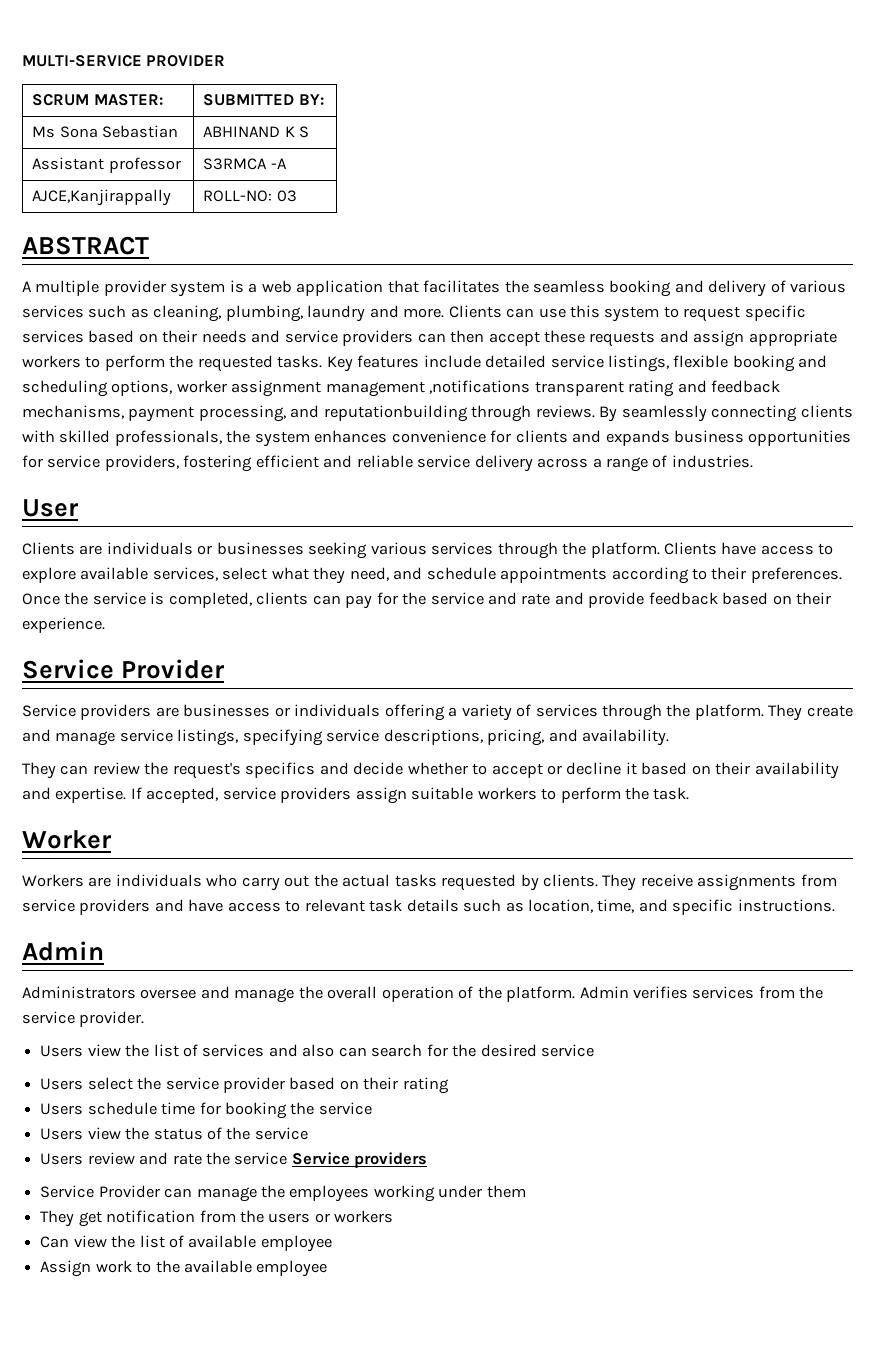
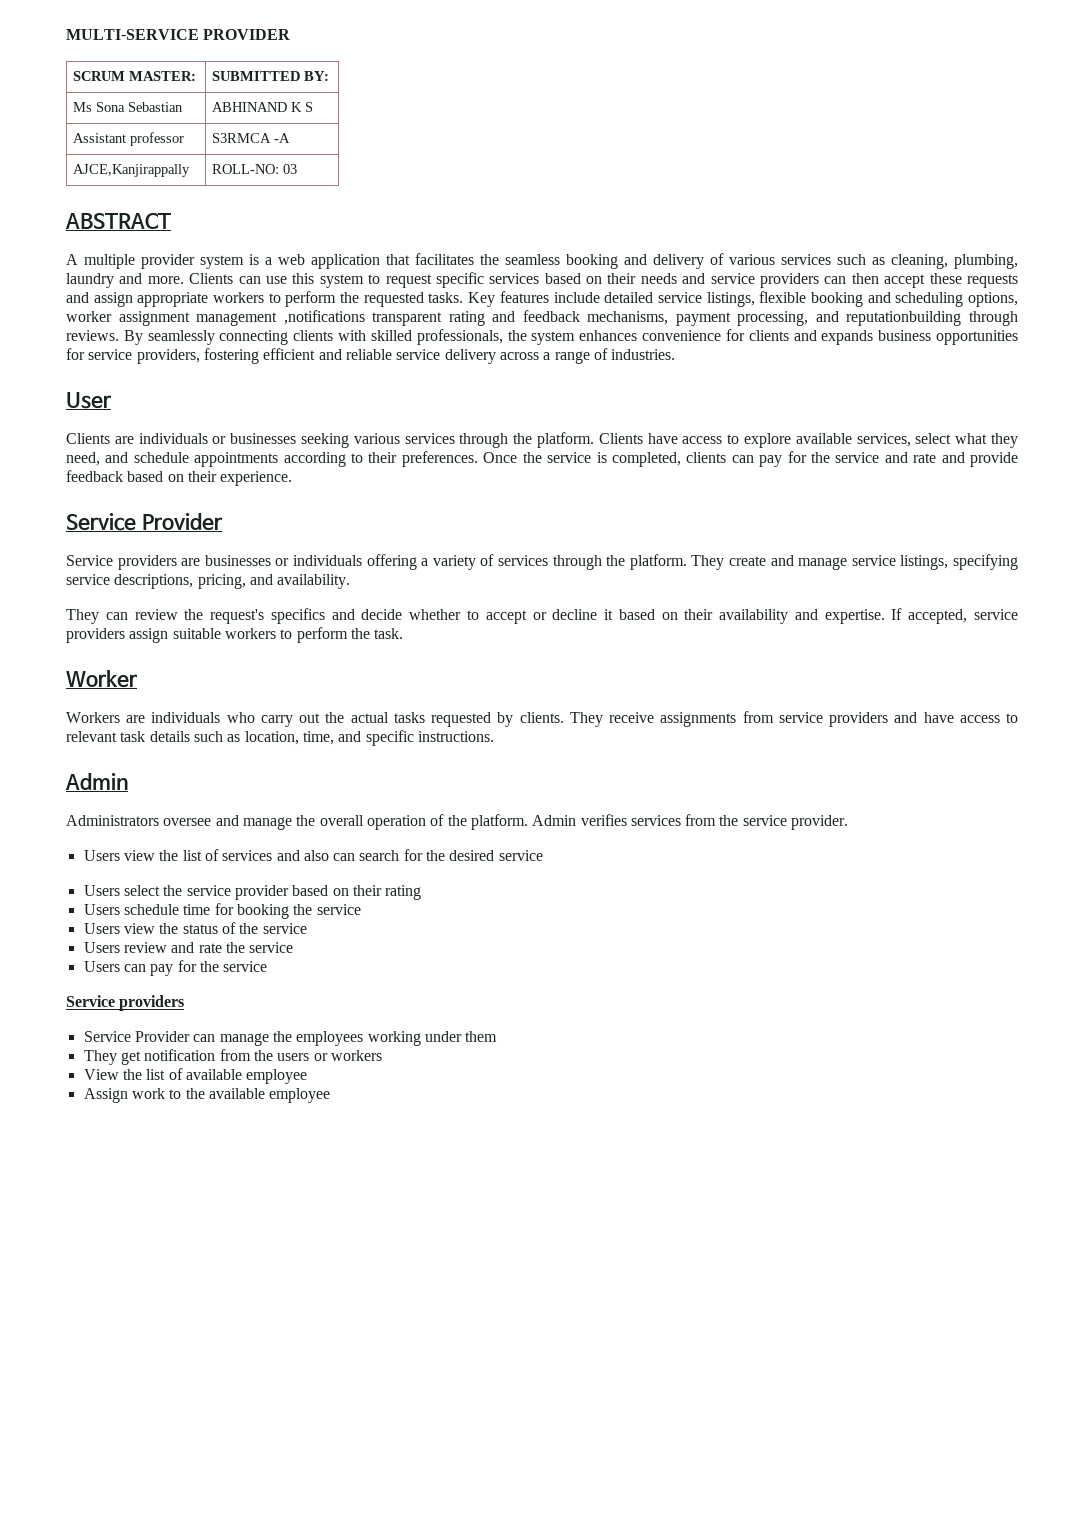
(288, 1158) none -> [83,960,268,976] // Users can pay for the service //
[40,1235,107,1248] Can view -> [83,1069,119,1080] View

